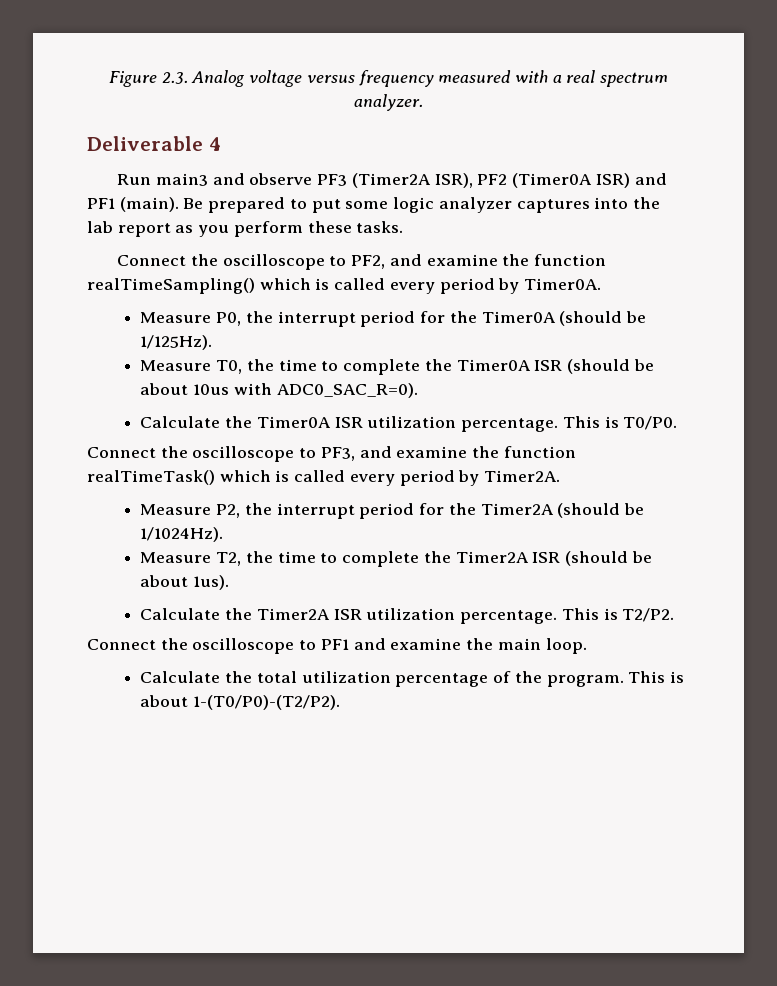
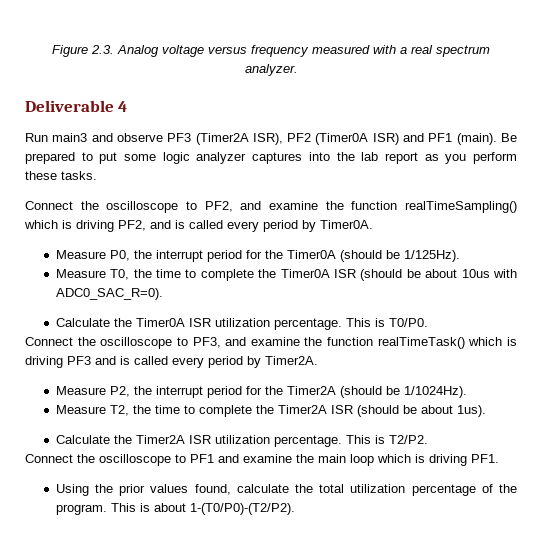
(330, 284) none -> [76,220,185,232] driving PF2, and is
(290, 476) none -> [25,356,130,368] driving PF3 and is
[545,638,587,654] [140,671,221,683] loop. // Calculate -> [350,454,499,466] [55,484,289,496] loop which is driving PF1. // Using the prior values found, calculate

